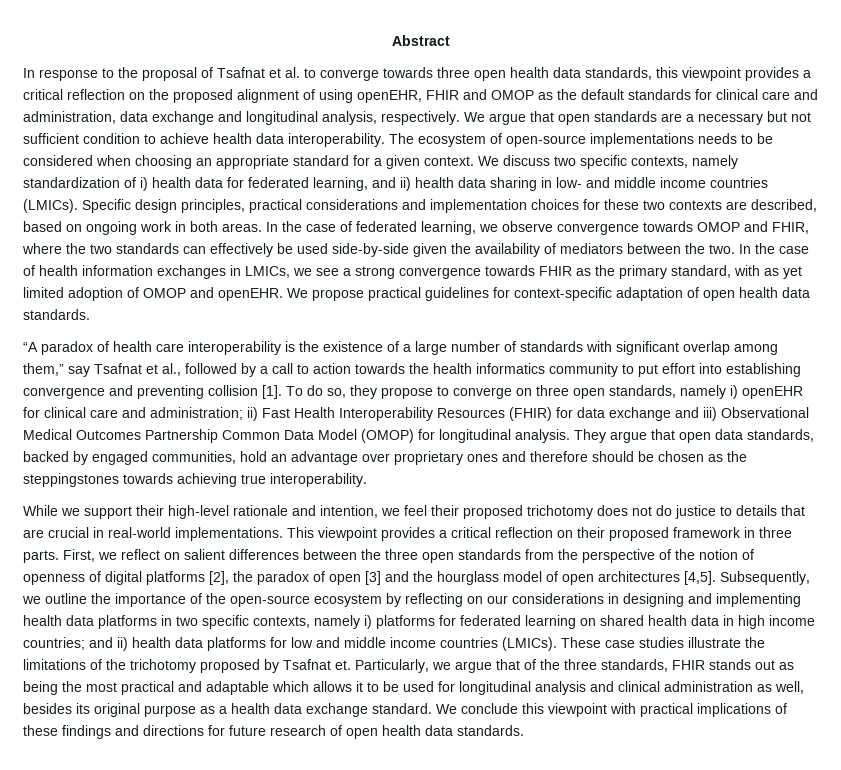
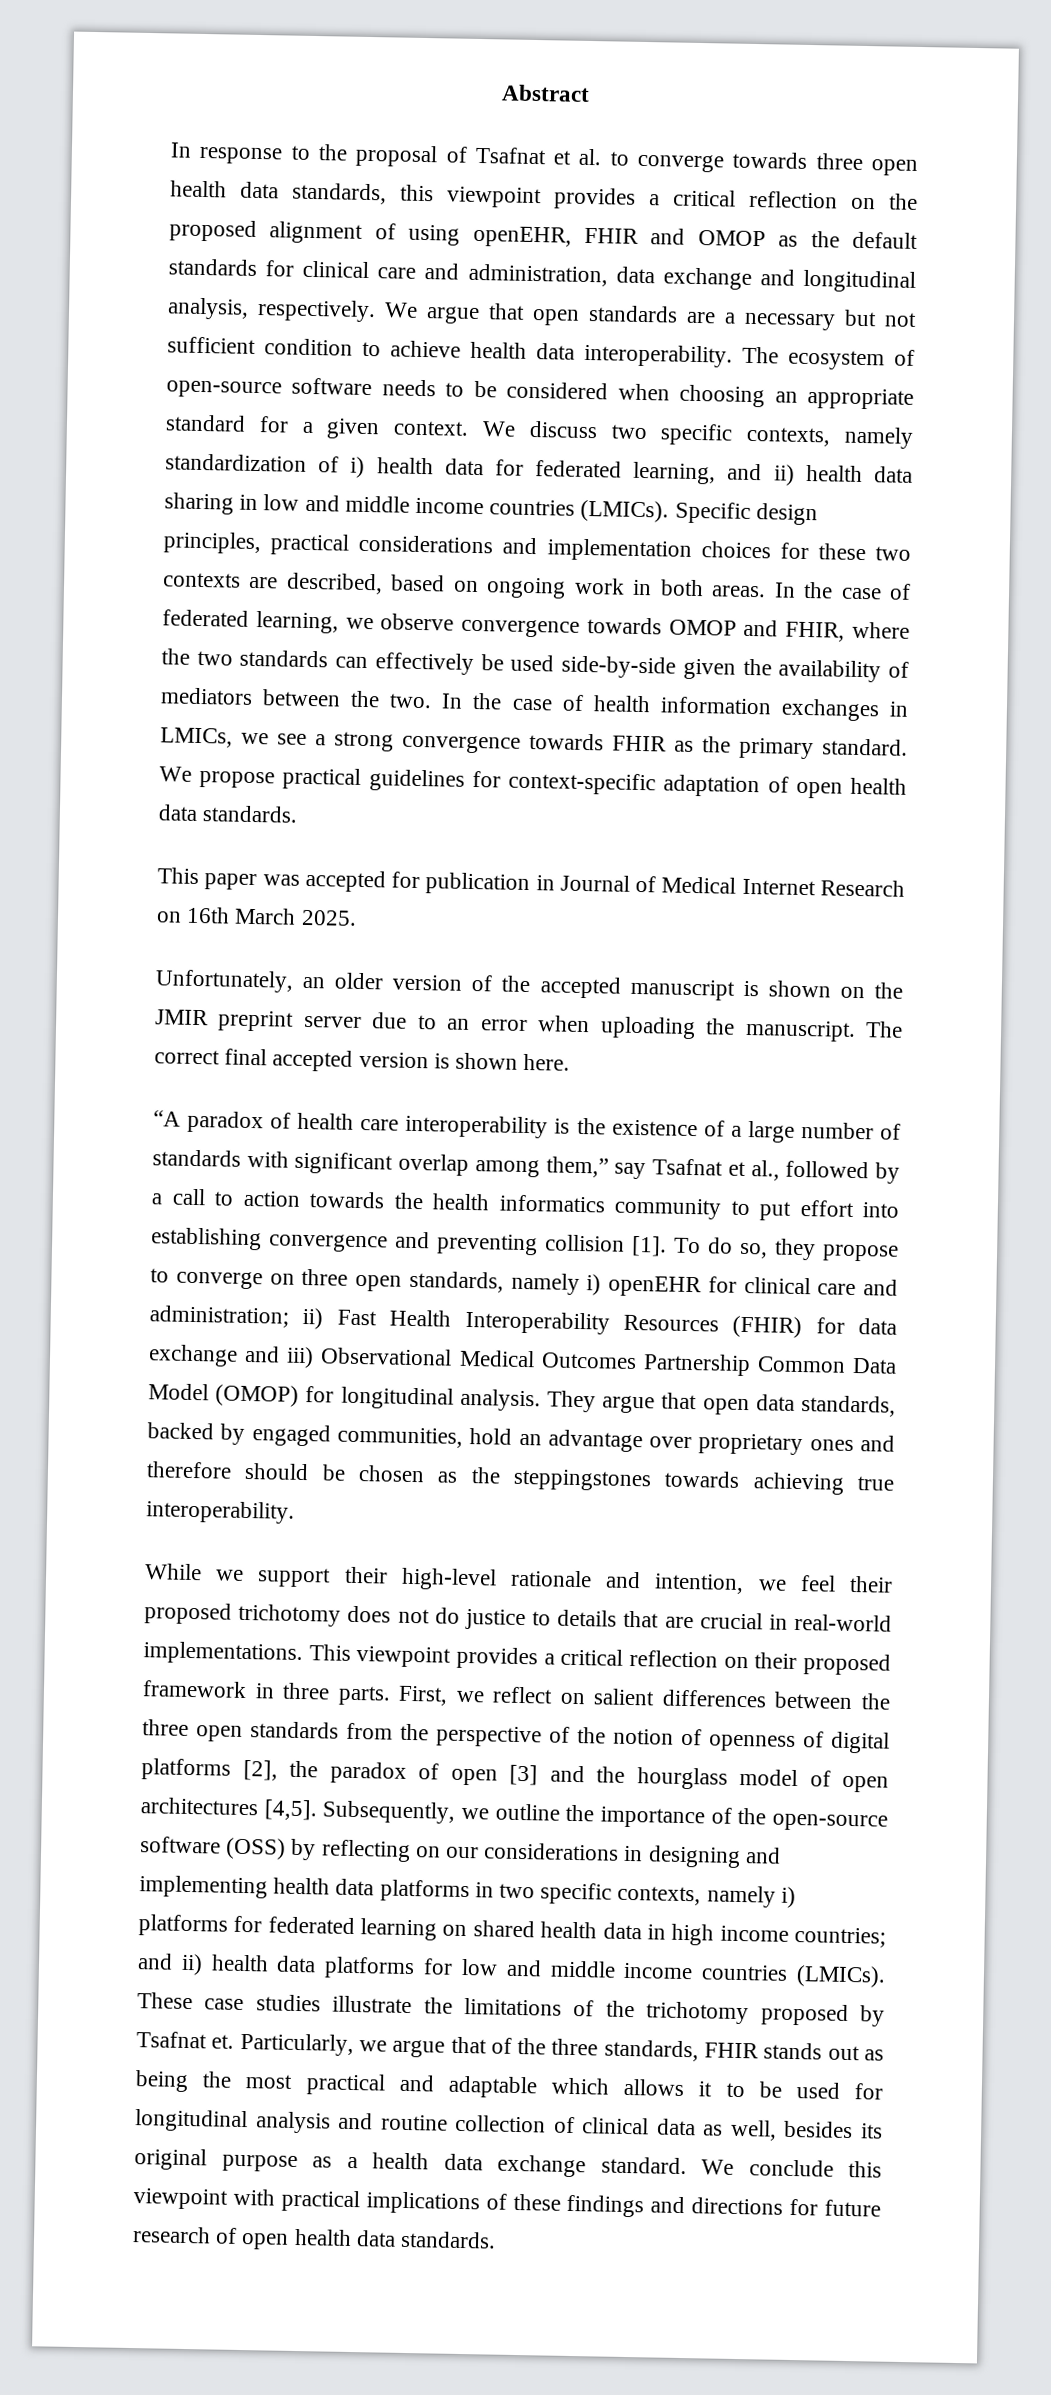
[590,133,694,147] implementations -> [291,377,373,396] software
[556,177,582,188] low- -> [263,494,300,511] low
[671,265,802,279] [23,287,283,301] standard, with as yet limited adoption of OMOP and openEHR. -> [822,738,908,756] standard.
(90, 314) none -> [157,867,905,897] [156,906,357,926] [155,969,903,1001] [155,1009,903,1042] [154,1048,571,1072] // This paper was accepted for publication in Journal of Medical Internet Research on 16th March 2025. // Unfortunately, an older version of the accepted manuscript is shown on the JMIR preprint server due to an error when uploading the manuscript. The correct final accepted version is shown here.
[314,594,382,607] ecosystem -> [140,1836,287,1860] software (OSS)
[618,681,753,692] clinical administration -> [380,2114,696,2136] routine collection of clinical data

